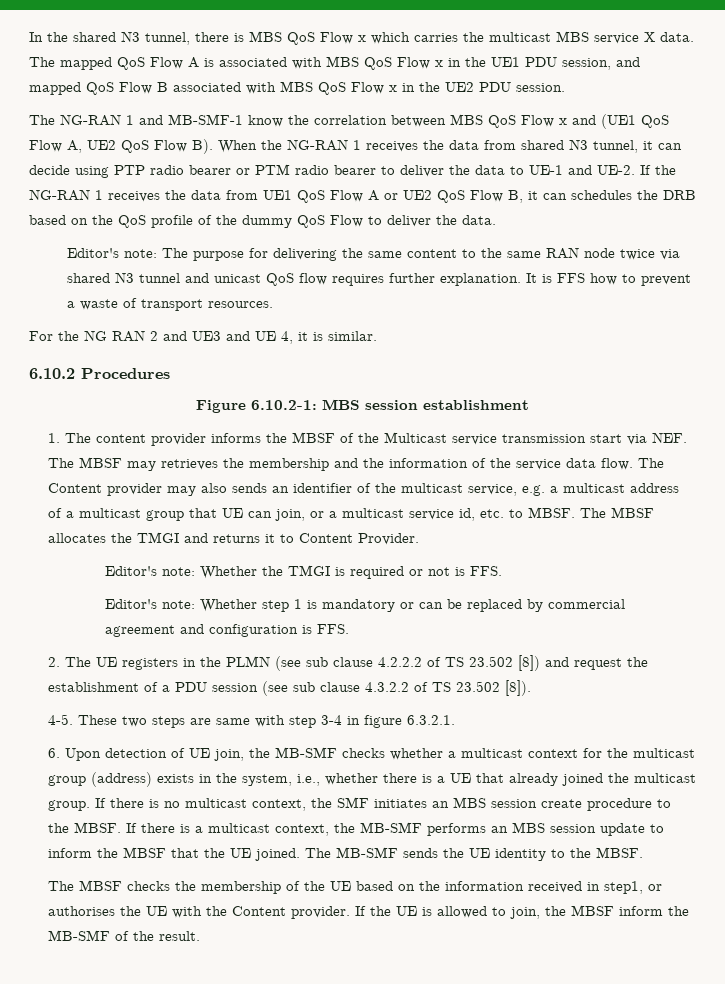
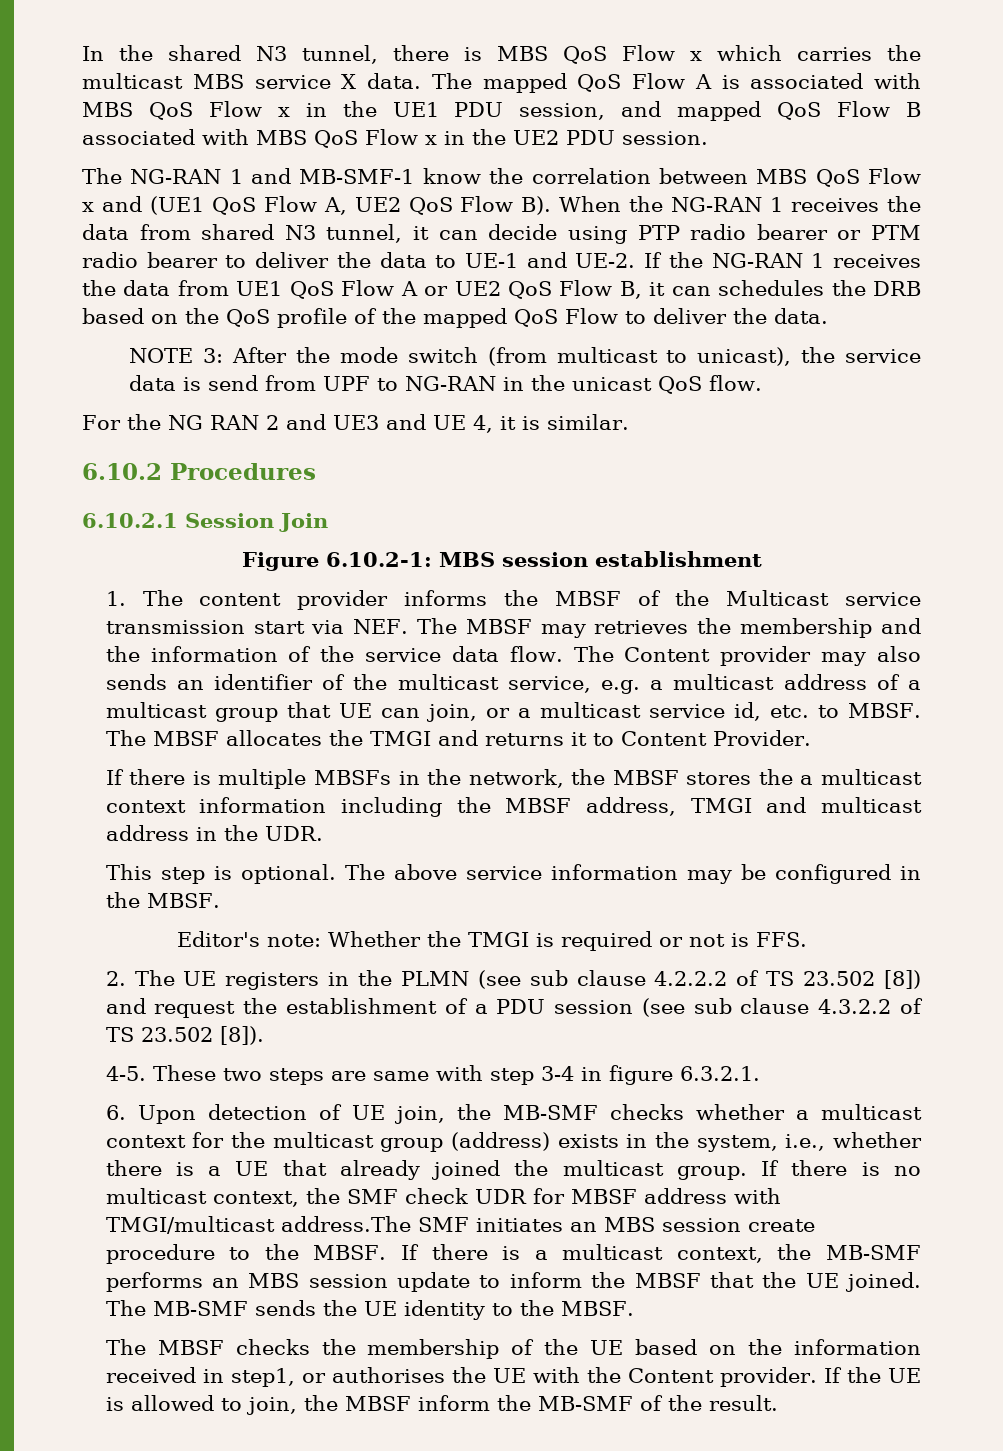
[242,215,292,228] dummy -> [423,308,507,328] mapped
[66,247,680,261] [66,272,691,286] [66,298,273,311] Editor's note: The purpose for delivering the same content to the same RAN node twice via shared N3 tunnel and unicast QoS flow requires further explanation. It is FFS how to prevent a waste of transport resources. -> [129,347,921,366] [129,375,763,394] NOTE 3: After the mode switch (from multicast to unicast), the service data is send from UPF to NG-RAN in the unicast QoS flow.
(170, 373) none -> [82,513,328,532] // 6.10.2.1 Session Join
(419, 539) none -> [105,769,922,789] [105,797,922,817] [105,825,323,841] [105,864,921,884] [105,892,220,908] // If there is multiple MBSFs in the network, the MBSF stores the a multicast context information including the MBSF address, TMGI and multicast address in the UDR. // This step is optional. The above service information may be configured in the MBSF.
[104,599,625,612] [104,624,349,637] // Editor's note: Whether step 1 is mandatory or can be replaced by commercial agreement and configuration is FFS. -> (807, 939) none
(369, 802) none -> [404,1188,781,1204] [105,1216,469,1234] check UDR for MBSF address with TMGI/multicast address.The SMF

